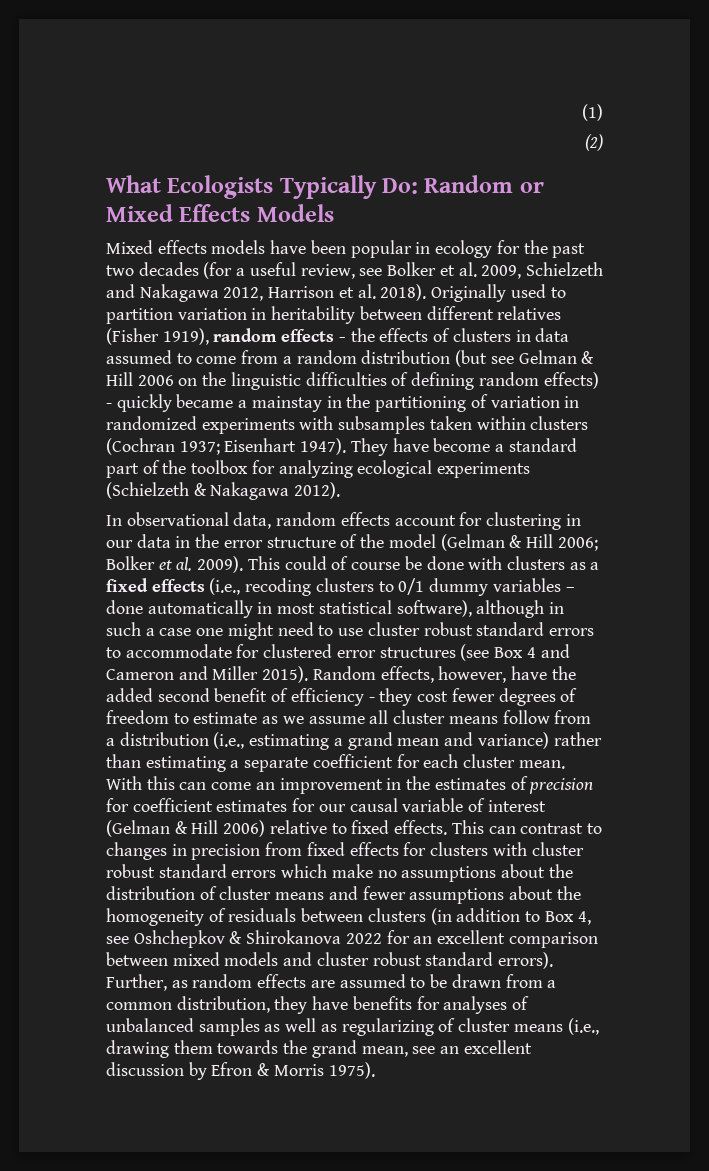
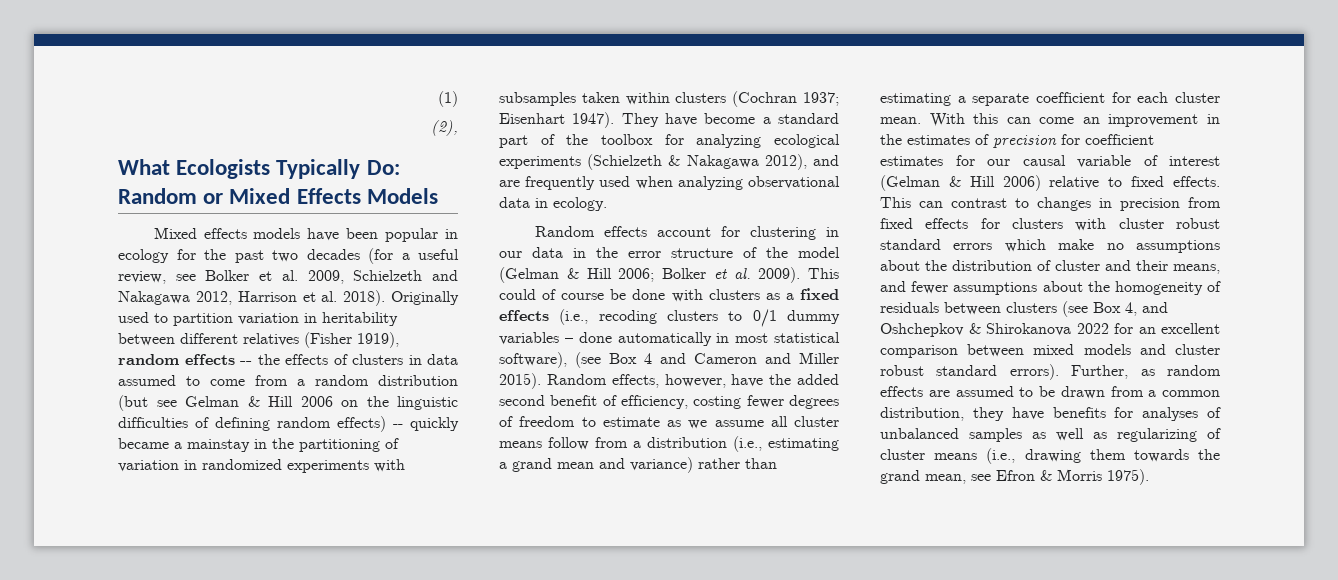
[585,134,603,151] (2) -> [431,120,458,136] (2),
[338,337,346,342] - -> [240,361,252,365] --
[106,403,112,408] - -> [393,424,403,428] --
[294,482,341,499] [106,512,337,529] 2012). // In observational data, random -> [764,154,839,170] [499,176,840,190] [499,197,607,211] [534,226,595,237] 2012), and are frequently used when analyzing observational data in ecology. // Random
[476,600,565,618] [106,622,594,640] [106,644,456,658] although in such a case one might need to use cluster robust standard errors to accommodate for clustered error structures -> (567, 360) none
[290,688,449,706] efficiency - they cost -> [621,395,742,409] efficiency, costing
[275,892,325,900] means -> [1105,260,1220,274] and their means,
[430,908,541,925] (in addition to -> [1062,301,1088,317] (see
[106,936,129,944] see -> [1142,302,1168,313] and
[440,1040,532,1054] [106,1062,207,1080] an excellent discussion by -> (991, 477) none

